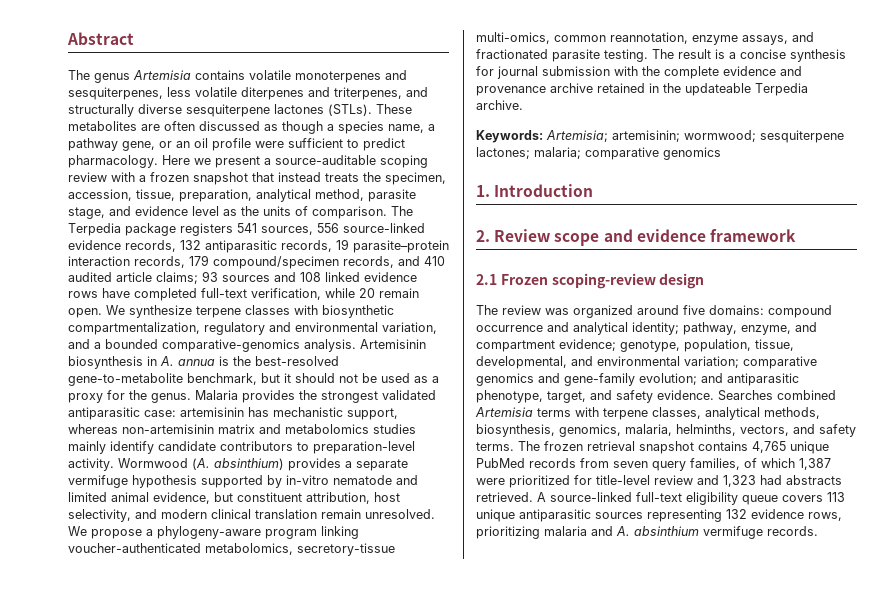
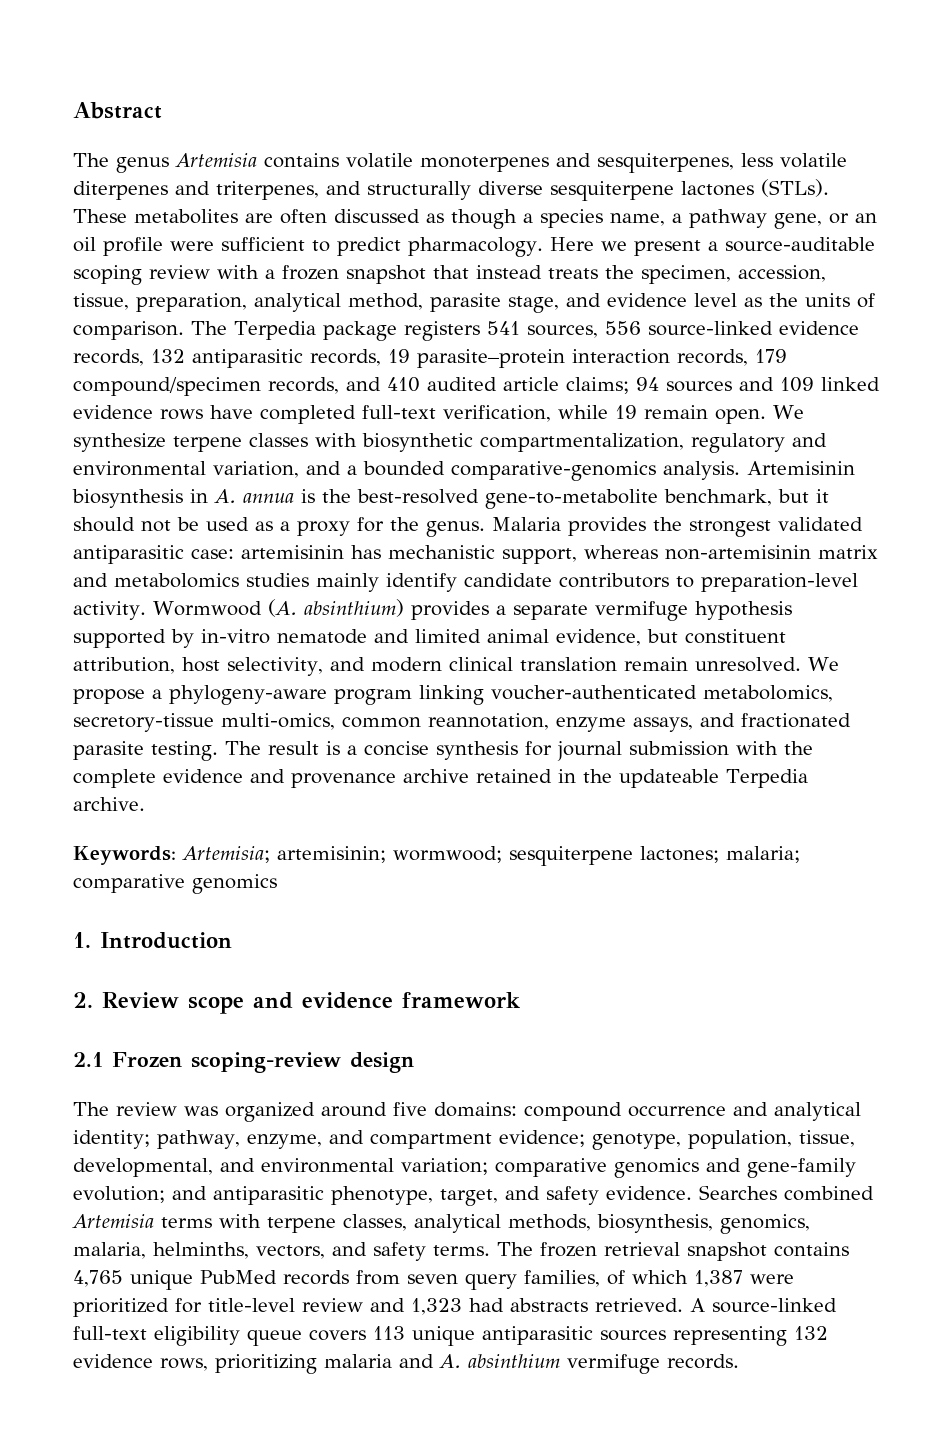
[202,271,218,282] 93 -> [636,377,659,391] 94
[300,272,321,282] 108 -> [780,377,814,392] 109
[359,288,375,298] 20 -> [615,405,637,419] 19

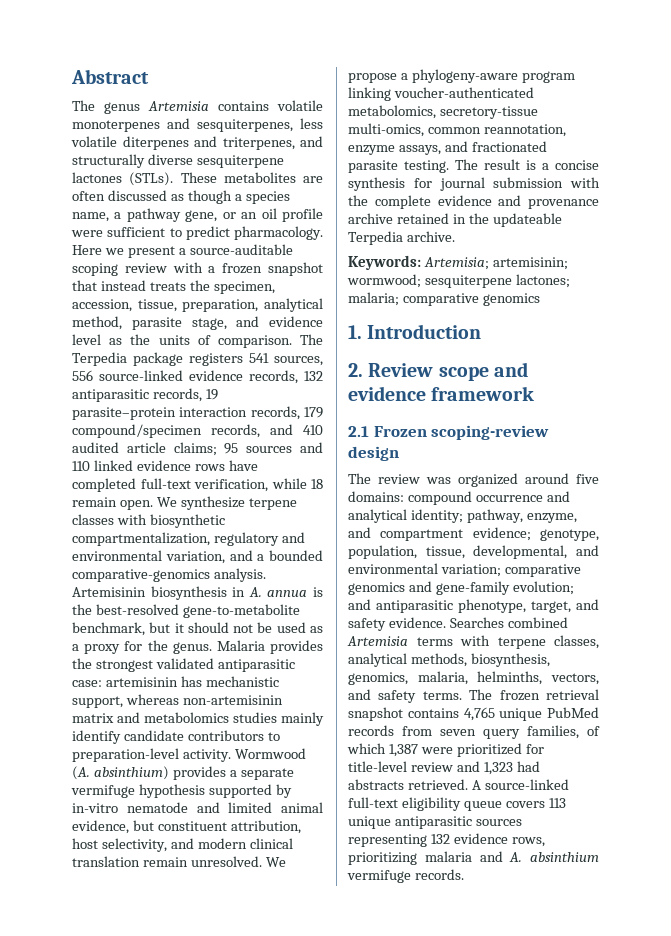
[636,377,659,391] 94 -> [224,443,239,454] 95
[780,377,814,392] 109 -> [72,461,90,471] 110
[615,405,637,419] 19 -> [311,479,323,489] 18

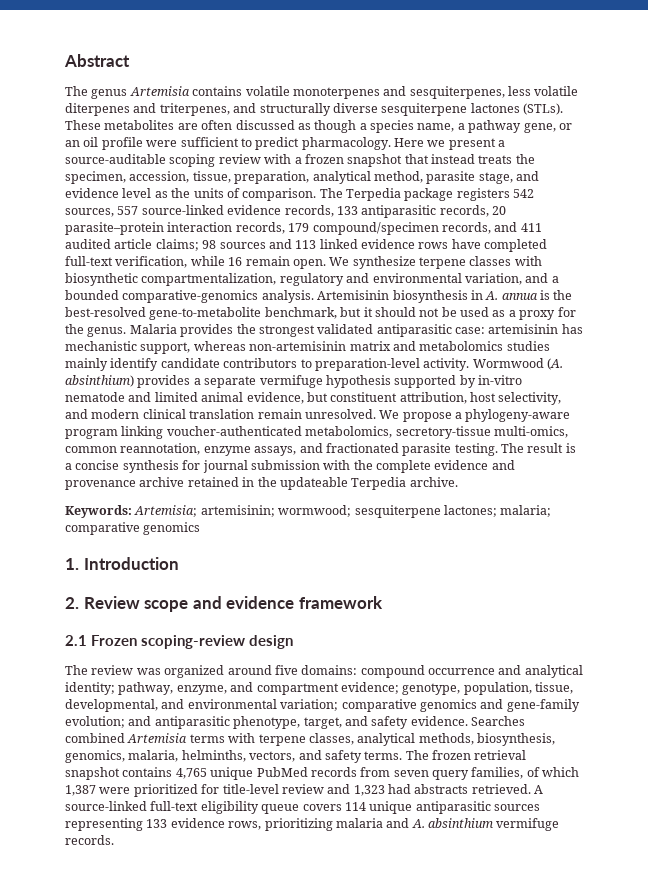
[249,353,323,366] [72,370,93,381] 541 sources, 556 -> [513,189,535,198] [65,206,139,217] 542 sources, 557
[304,371,323,381] 132 -> [336,206,358,215] 133
[205,389,218,400] 19 -> [492,206,506,215] 20
[303,425,323,435] 410 -> [520,223,542,232] 411
[224,443,239,454] 95 -> [202,240,217,249] 98
[72,461,90,471] 110 -> [295,240,317,249] 113
[311,479,323,489] 18 -> [228,257,243,266] 16
[548,798,566,808] 113 -> [344,802,366,811] 114
[430,834,450,844] 132 -> [146,819,168,828] 133

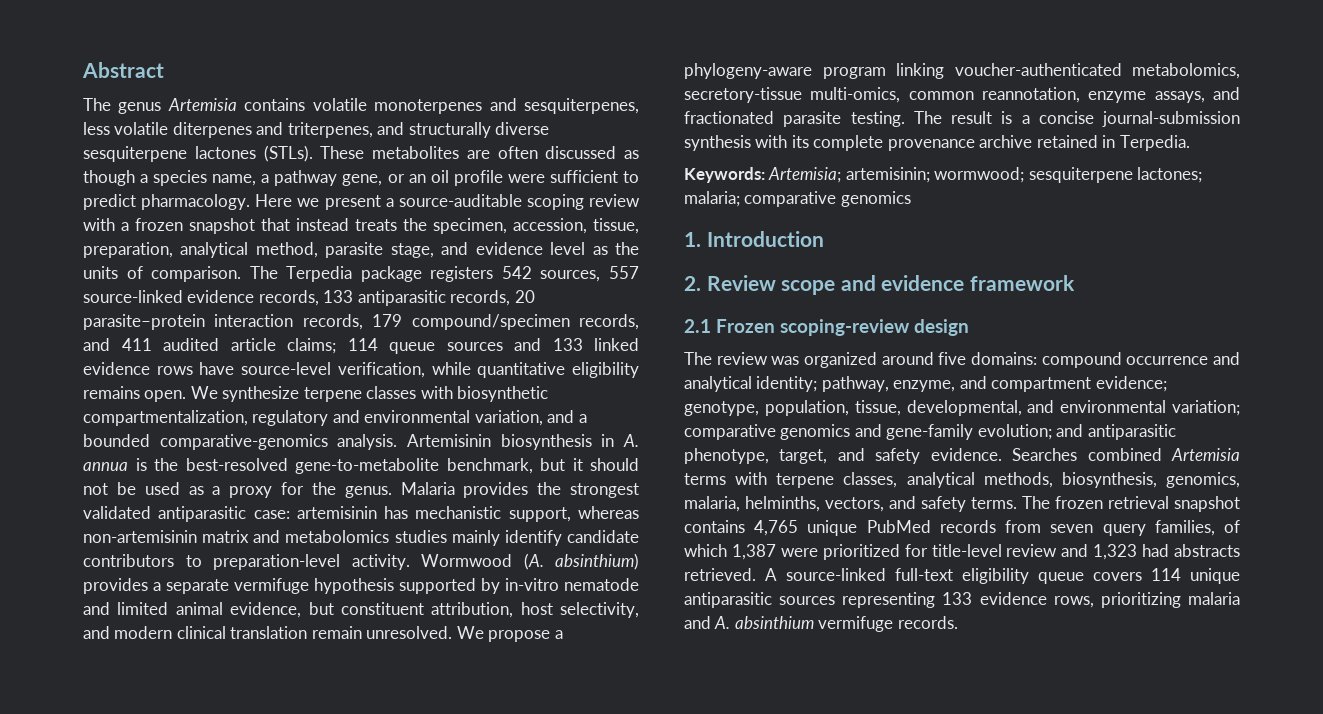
[202,240,217,249] 98 -> [347,338,435,354] 114 queue
[295,240,317,249] 113 -> [552,338,583,351] 133
[484,239,548,252] [65,256,290,268] completed full-text verification, while 16 remain -> [241,362,639,378] [83,386,140,399] source-level verification, while quantitative eligibility remains
[122,460,515,473] [65,477,458,490] synthesis for journal submission with the complete evidence and provenance archive retained in the updateable Terpedia archive. -> [1102,111,1240,127] [684,135,1190,151] journal-submission synthesis with its complete provenance archive retained in Terpedia.

